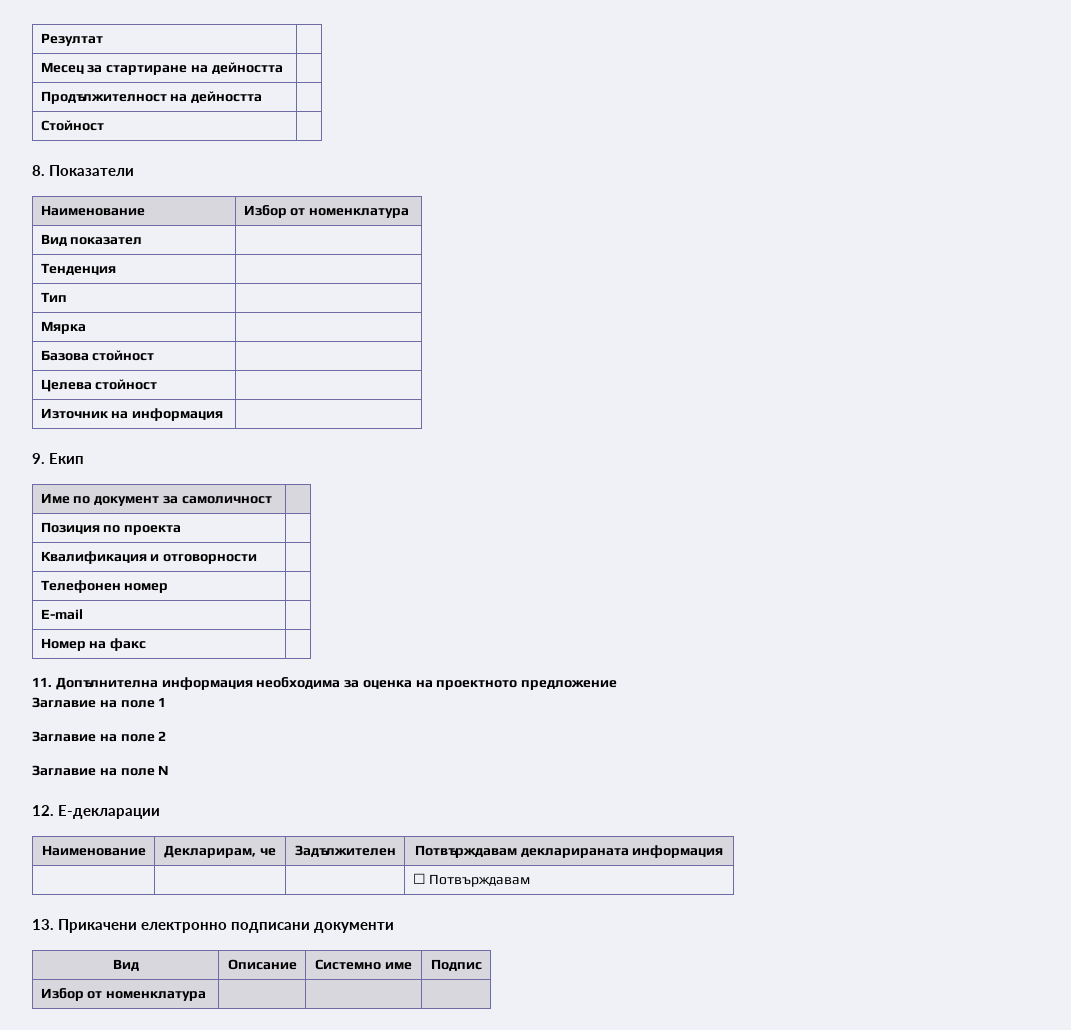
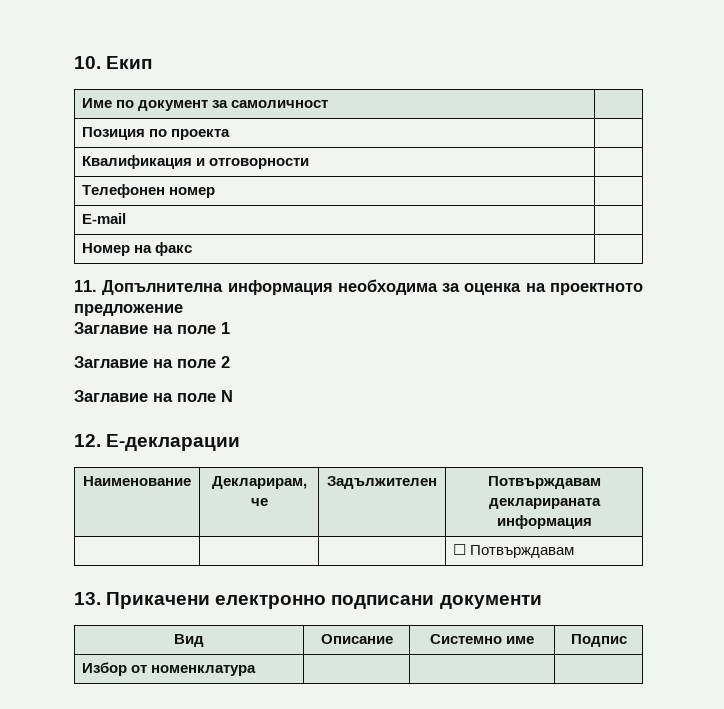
[40,33,103,46] [40,62,283,75] [40,91,263,104] [40,120,104,131] [32,165,134,176] [40,205,145,216] [243,205,410,218] [40,234,143,246] [40,263,116,275] [40,292,67,302] [40,321,86,334] [40,350,155,361] [40,379,158,392] [40,408,224,421] [32,453,45,464] Резултат | // Месец за стартиране на дейността | // Продължителност на дейността | // Стойност | // 8. Показатели // Наименование | Избор от номенклатура // Вид показател | // Тенденция | // Тип | // Мярка | // Базова стойност | // Целева стойност | // Източник на информация | // 9. -> [74,56,101,69] 10.

